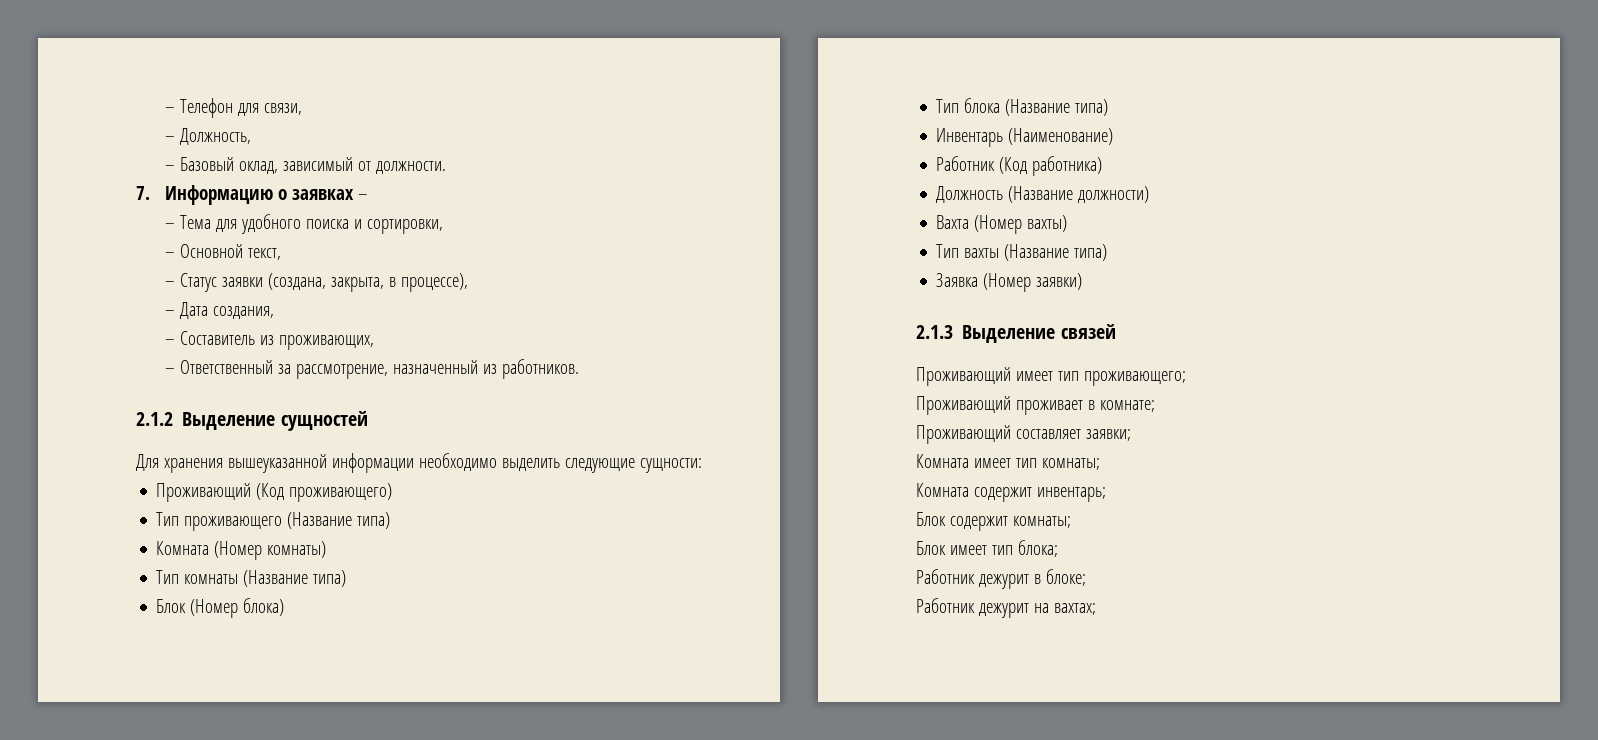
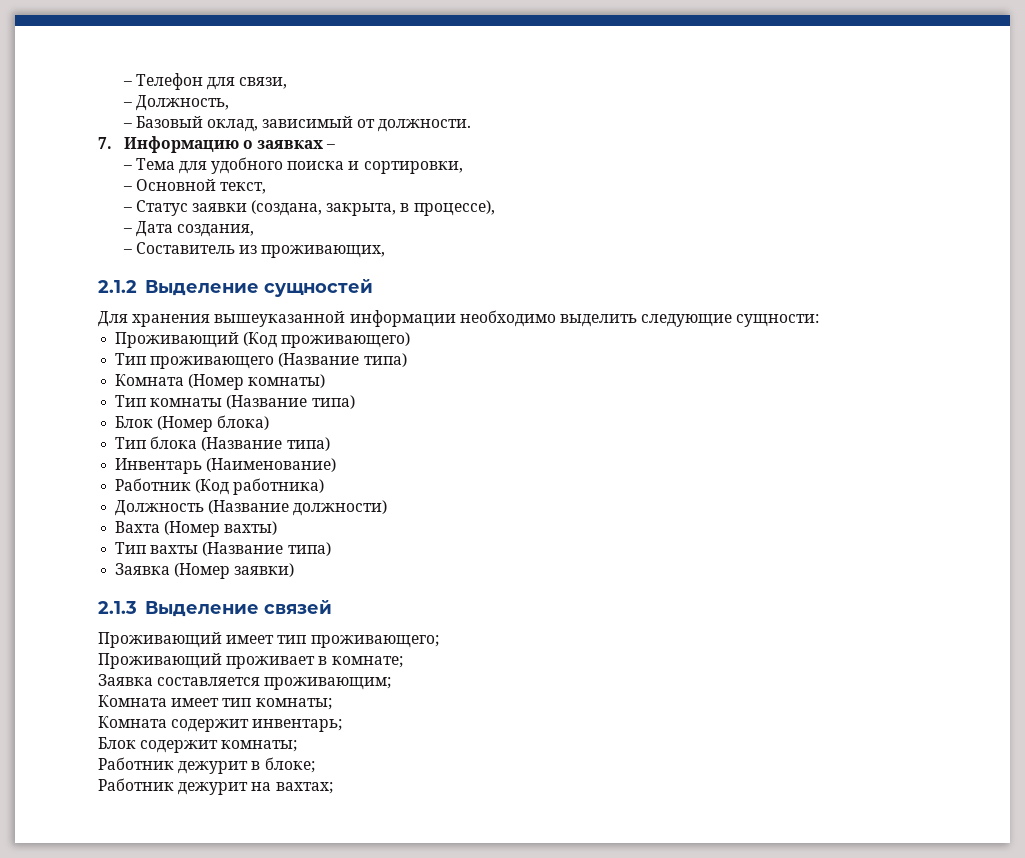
[164,359,579,379] // – Ответственный за рассмотрение, назначенный из работников. -> (386, 251) none
[916,425,1131,444] Проживающий составляет заявки; -> [98,674,392,690] Заявка составляется проживающим;
[916,540,1058,557] // Блок имеет тип блока; -> (298, 746) none

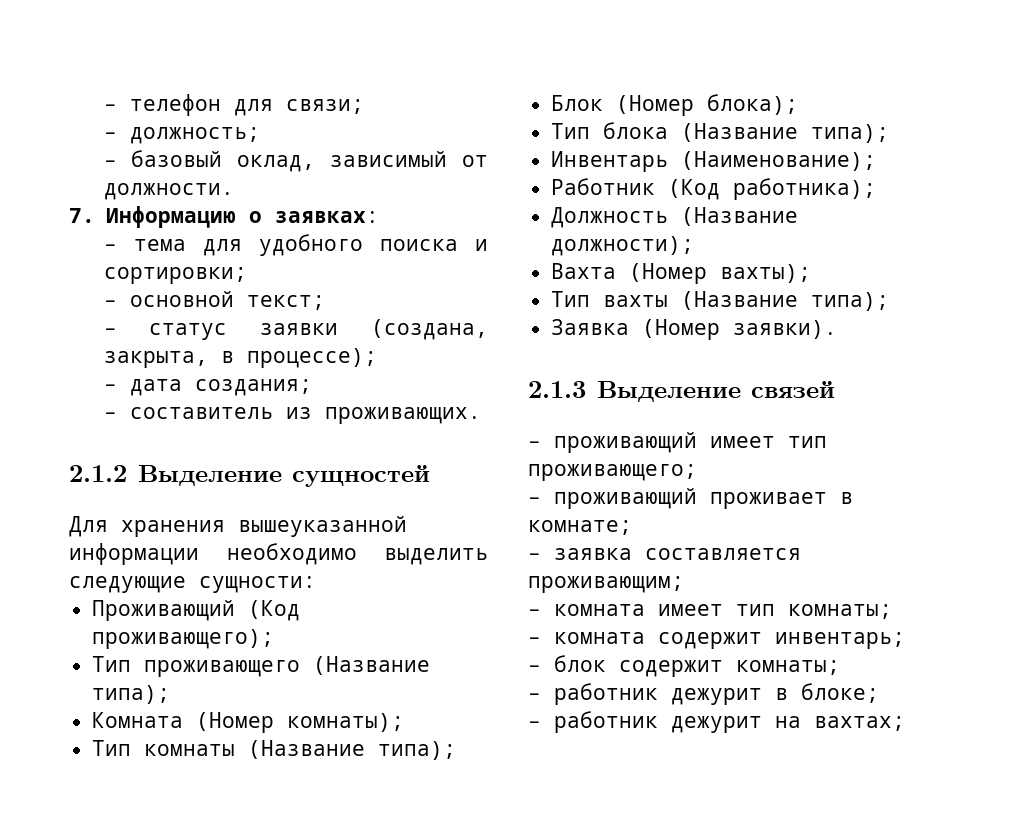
[122,73,288,90] [122,95,229,111] [122,116,203,128] – Телефон для связи, // – Должность, // – Базовый -> [103,94,364,116] [103,127,260,144] [103,150,223,167] – телефон для связи; // – должность; // – базовый
[256,140,336,149] [122,158,175,170] заявках – // – Тема -> [274,211,379,223] [103,239,186,251] заявках: // – тема
[363,161,463,174] [122,179,266,194] [122,200,188,216] сортировки, // – Основной текст, // – Статус -> [103,267,247,284] [103,291,325,310] [103,323,228,340] сортировки; // – основной текст; // – статус
[413,200,495,216] [122,221,254,237] [122,242,386,258] процессе), // – Дата создания, // – Составитель из проживающих, -> [246,348,377,368] [103,379,312,396] [103,407,481,424] процессе); // – дата создания; // – составитель из проживающих.
[281,332,411,348] проживающего) -> [92,629,275,649] проживающего);
[363,353,407,367] типа) -> [92,685,171,704] типа);
[248,374,326,388] комнаты) -> [287,713,405,732] комнаты);
[311,395,355,409] типа) -> [378,741,457,760] типа);
[217,415,270,430] блока) -> [707,94,799,115] блока);
[286,437,330,451] типа) -> [811,124,890,143] типа);
[206,458,337,472] (Наименование) -> [681,151,877,171] (Наименование);
[233,478,325,495] работника) -> [733,178,877,200] работника);
[293,500,388,516] должности) -> [551,236,695,256] должности);
[224,521,278,535] вахты) -> [720,264,812,283] вахты);
[287,542,331,556] типа) -> [811,292,890,311] типа);
[234,563,295,577] заявки) -> [733,320,838,339] заявки).
[98,632,222,648] Проживающий -> [528,432,697,453] – проживающий
[98,653,222,669] Проживающий -> [528,488,697,509] – проживающий
[98,674,153,686] Заявка -> [528,548,632,560] – заявка
[98,695,167,707] Комната -> [528,604,645,616] – комната
[98,716,167,728] Комната -> [528,632,645,644] – комната
[98,737,136,749] Блок -> [528,655,606,672] – блок
[98,757,174,770] Работник -> [528,683,658,705] – работник
[98,778,174,791] Работник -> [528,711,658,733] – работник

